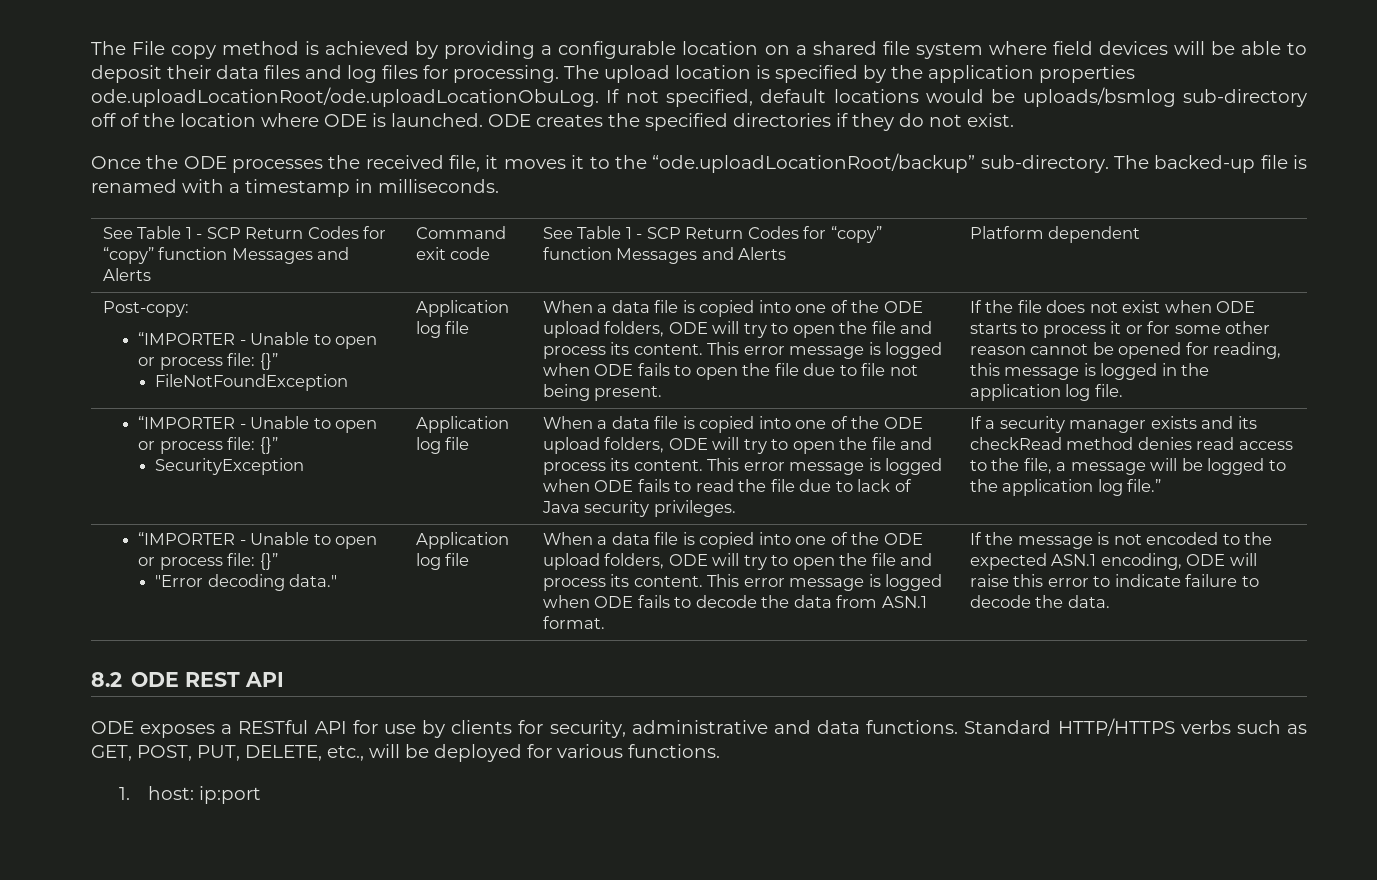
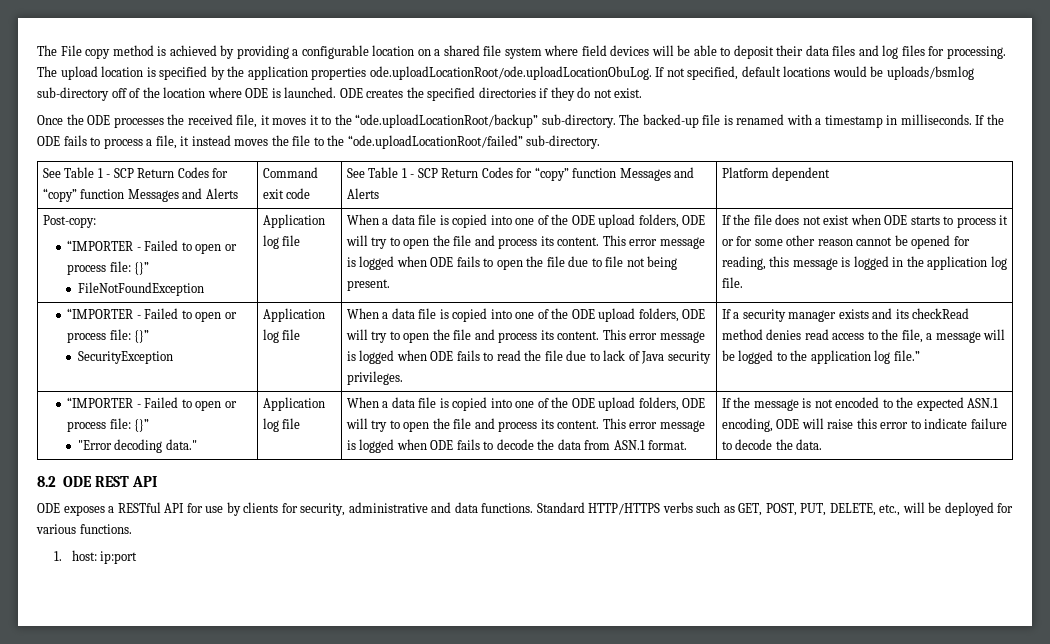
(499, 186) none -> [975,114,1004,125] [37,135,601,149] If the ODE fails to process a file, it instead moves the file to the “ode.uploadLocationRoot/failed” sub-directory.
[250,332,310,345] Unable -> [144,240,179,251] Failed
[250,416,310,429] Unable -> [144,308,179,319] Failed
[250,532,310,545] Unable -> [144,397,179,408] Failed

